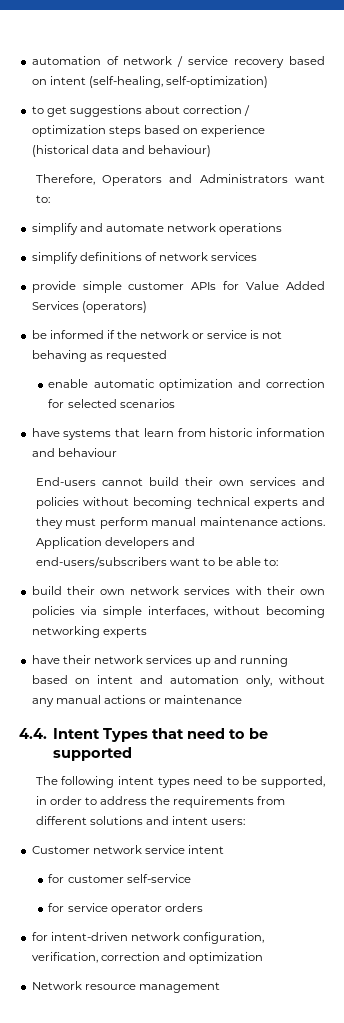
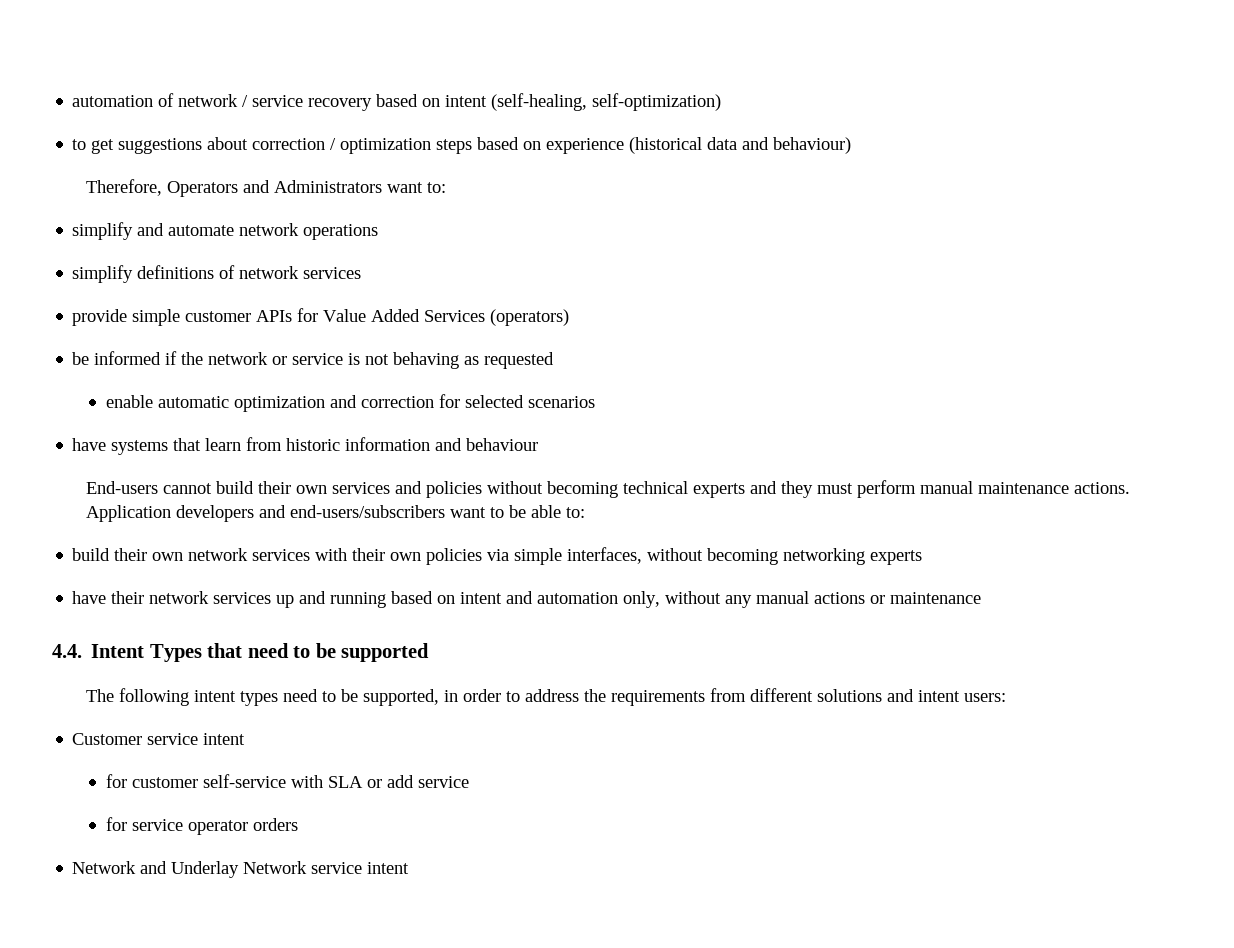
[92,845,142,854] network -> (143, 739) none
(191, 878) none -> [290,775,469,788] with SLA or add service
[31,932,264,944] [31,952,263,964] [31,981,220,993] for intent-driven network configuration, verification, correction and optimization // Network resource management -> [72,861,410,878] Network and Underlay Network service intent

